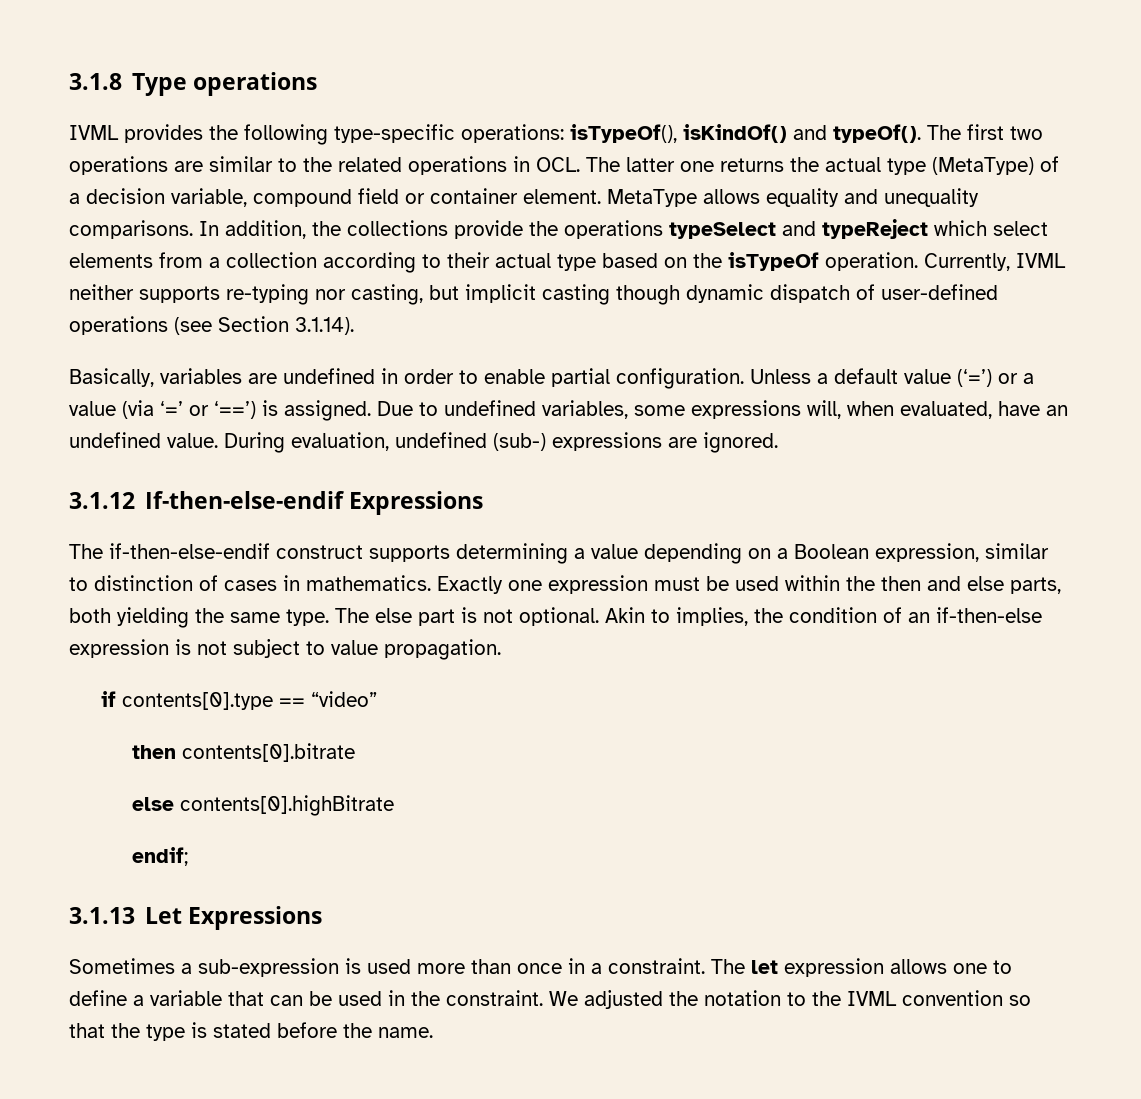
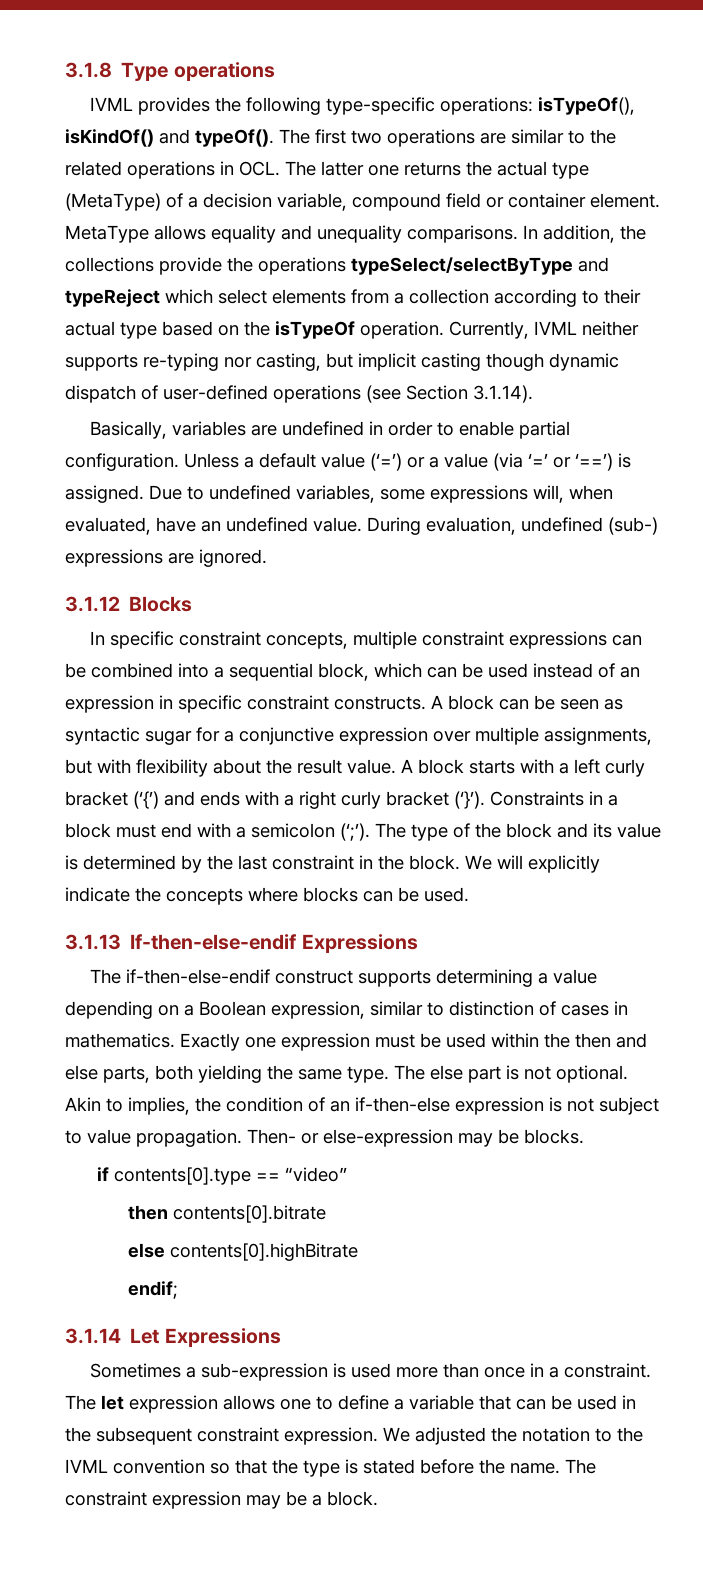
[669,222,776,239] typeSelect -> [351,257,573,275] typeSelect/selectByType
(135, 500) none -> [129,596,193,612] [90,631,643,649] [65,663,640,681] [65,695,623,713] [65,727,652,745] [65,759,645,777] [65,791,618,809] [65,823,661,841] [65,855,600,873] [65,887,469,905] [65,934,121,950] Blocks // In specific constraint concepts, multiple constraint expressions can be combined into a sequential block, which can be used instead of an expression in specific constraint constructs. A block can be seen as syntactic sugar for a conjunctive expression over multiple assignments, but with flexibility about the result value. A block starts with a left curly bracket (‘{’) and ends with a right curly bracket (‘}’). Constraints in a block must end with a semicolon (‘;’). The type of the block and its value is determined by the last constraint in the block. We will explicitly indicate the concepts where blocks can be used. // 3.1.13
(501, 649) none -> [247,1129,584,1147] Then- or else-expression may be blocks.
[69,907,135,924] 3.1.13 -> [65,1328,121,1344] 3.1.14
[446,990,543,1006] constraint. -> [96,1427,378,1445] subsequent constraint expression.
(433, 1032) none -> [565,1459,596,1474] [65,1491,378,1509] The constraint expression may be a block.

